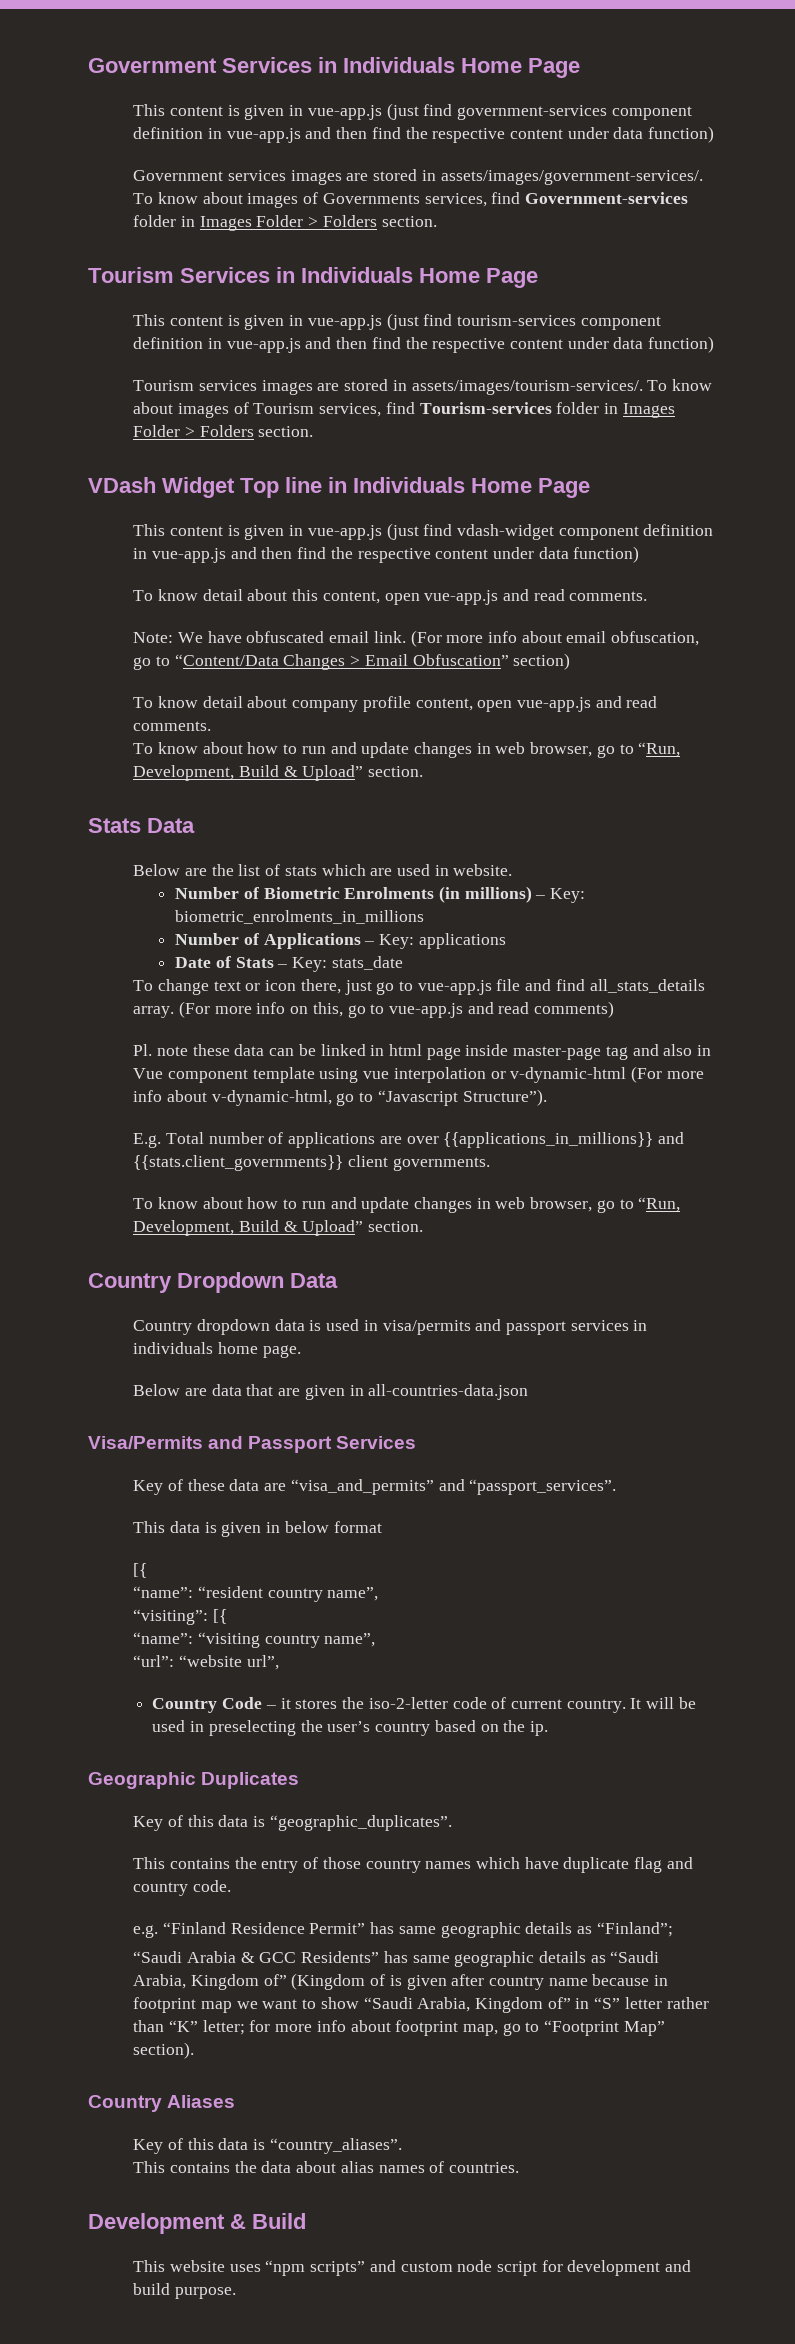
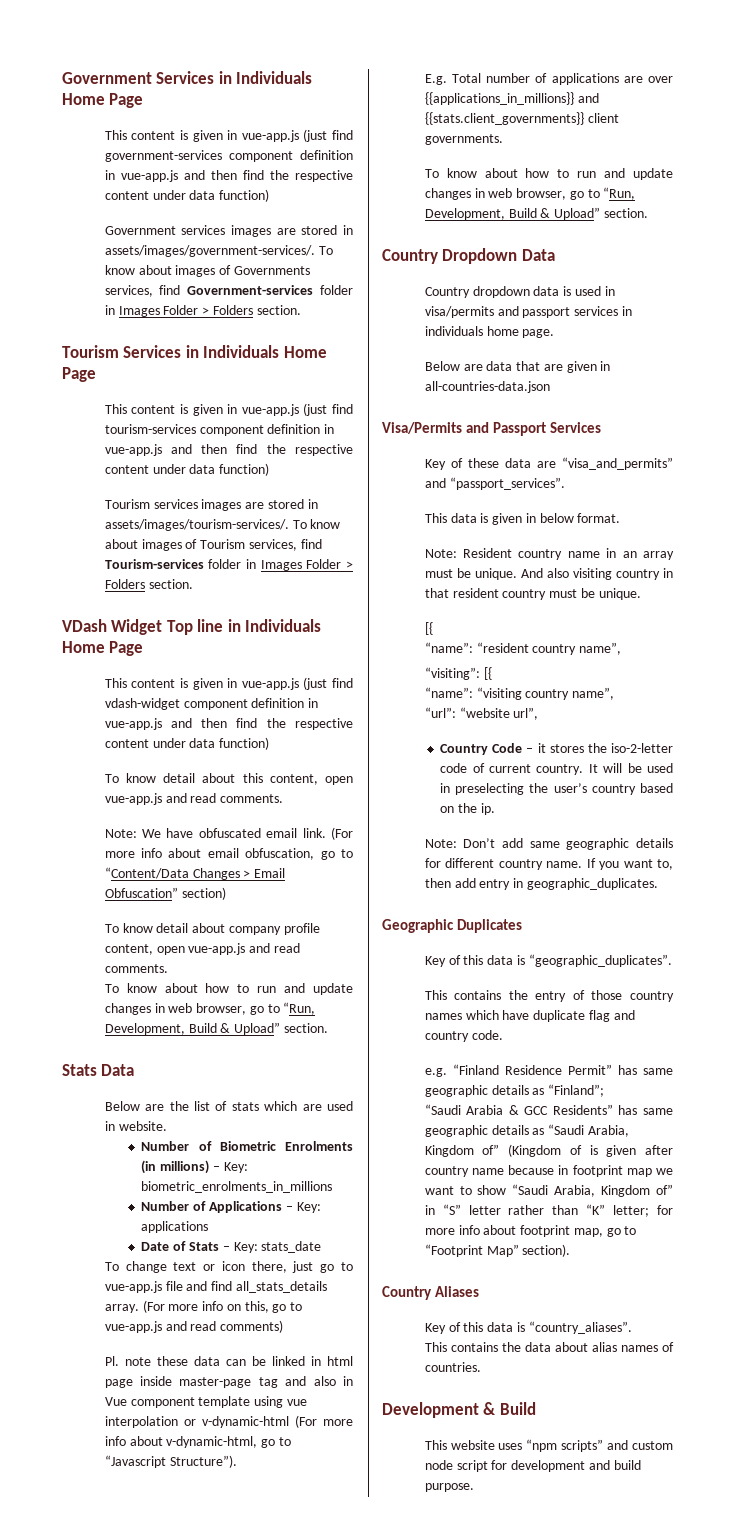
[333,1521,382,1533] format -> [577,513,621,523] [424,548,674,560] [424,568,673,580] [424,588,641,600] format. // Note: Resident country name in an array must be unique. And also visiting country in that resident country must be unique.
(548, 1728) none -> [424,838,673,850] [424,858,673,870] [424,878,658,890] // Note: Don’t add same geographic details for different country name. If you want to, then add entry in geographic_duplicates.

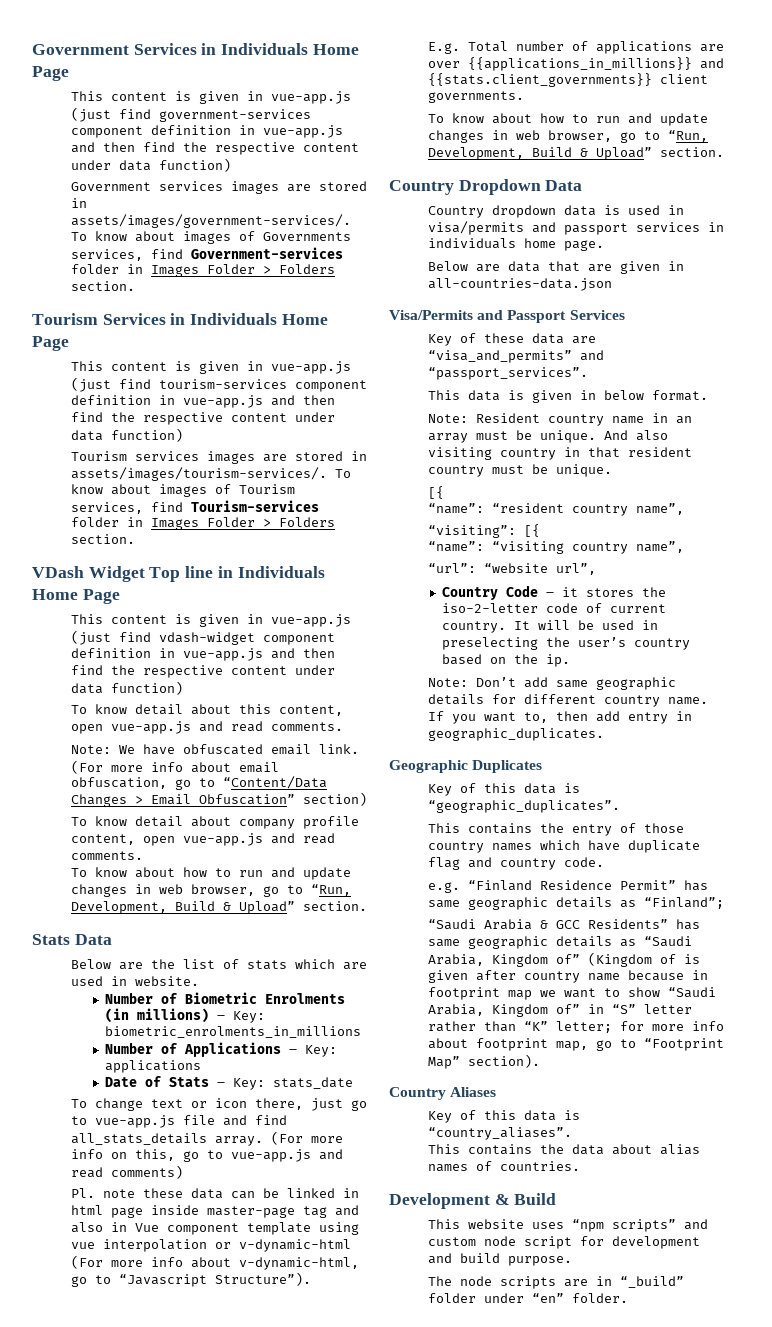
(474, 1487) none -> [427,1276,684,1289] [427,1293,628,1303] // The node scripts are in “_build” folder under “en” folder.

